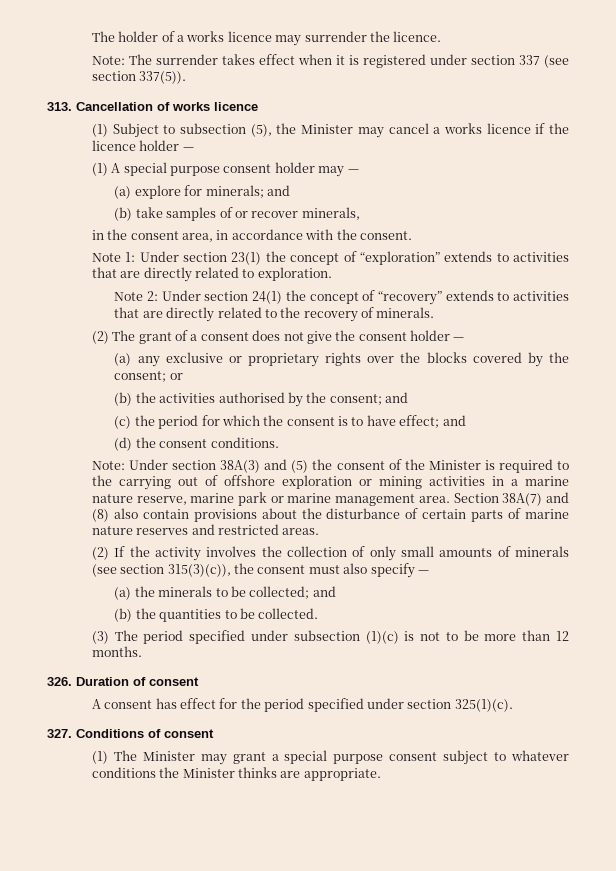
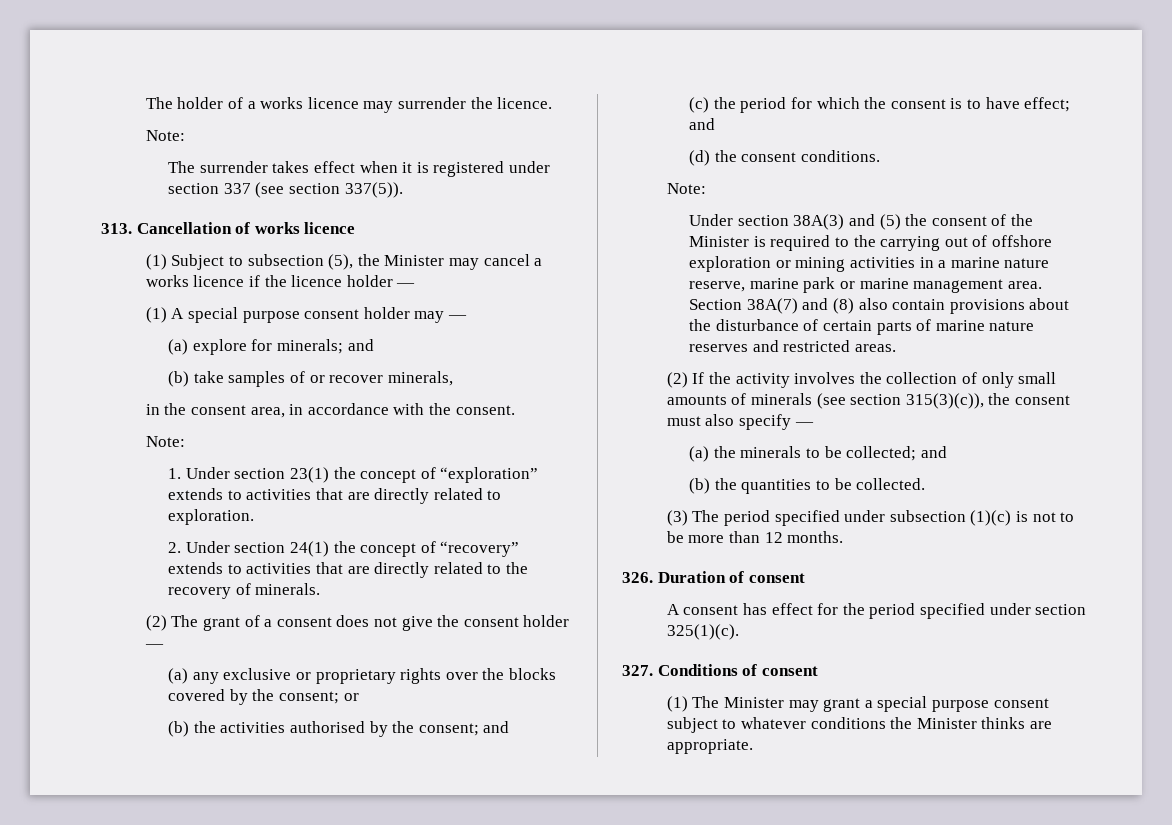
(125, 60) none -> (185, 135) //
[91,252,136,262] Note 1: -> [145,436,185,447] [168,468,182,479] Note: // 1.
[114,291,159,301] Note 2: -> [168,542,182,553] 2.
(125, 465) none -> (706, 188) //

